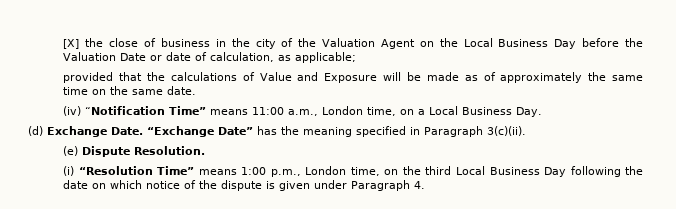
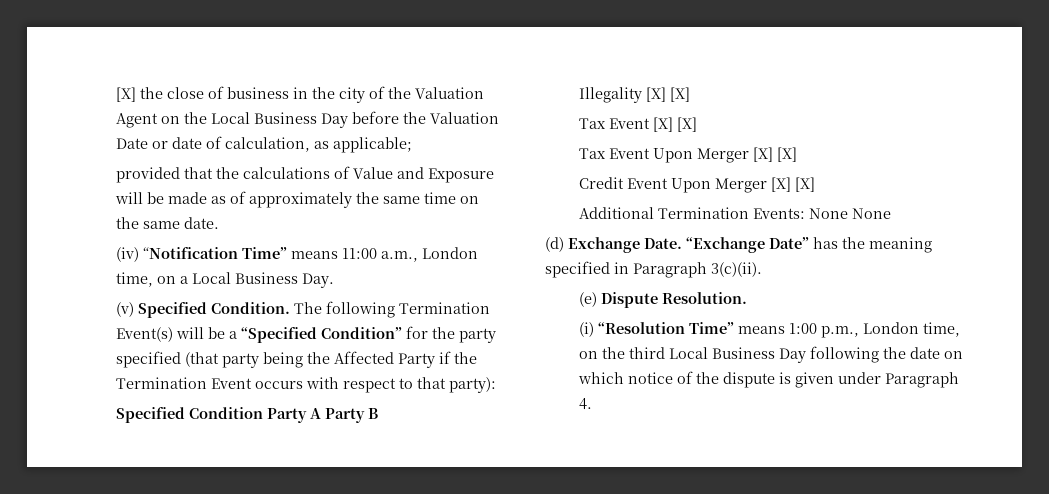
(543, 112) none -> [116,301,491,318] [116,326,497,343] [116,351,478,368] [116,377,497,393] [116,407,379,423] [579,87,691,103] [579,117,698,132] [579,147,798,163] [579,177,816,193] [579,207,892,219] // (v) Specified Condition. The following Termination Event(s) will be a “Specified Condition” for the party specified (that party being the Affected Party if the Termination Event occurs with respect to that party): // Specified Condition Party A Party B // Illegality [X] [X] // Tax Event [X] [X] // Tax Event Upon Merger [X] [X] // Credit Event Upon Merger [X] [X] // Additional Termination Events: None None

